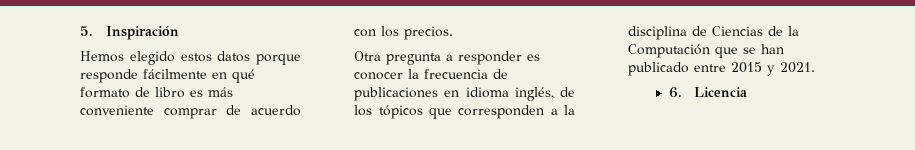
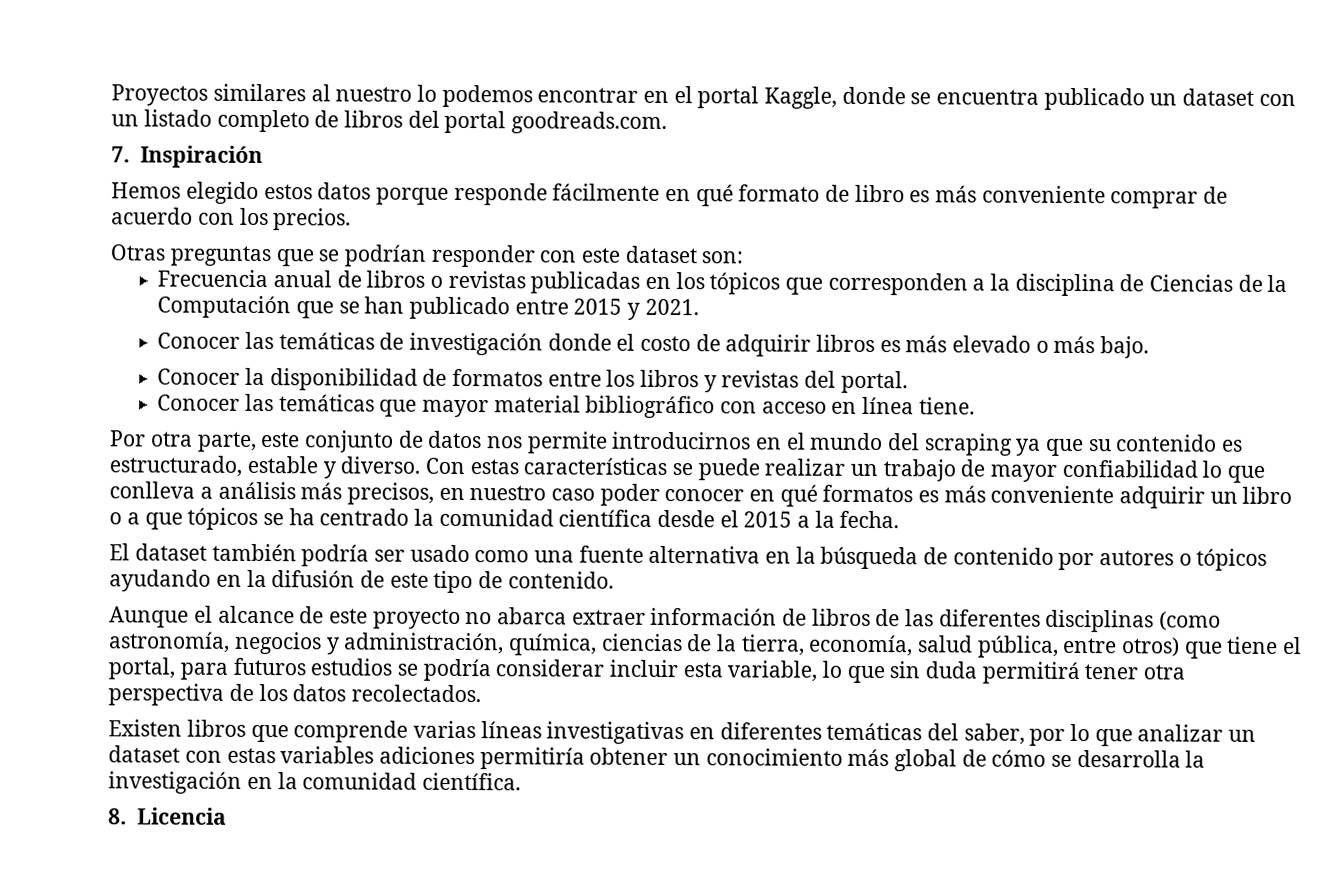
[80,26,94,36] 5. -> [111,83,1296,111] [111,109,667,134] [111,146,131,163] Proyectos similares al nuestro lo podemos encontrar en el portal Kaggle, donde se encuentra publicado un dataset con un listado completo de libros del portal goodreads.com. // 7.
[354,51,541,65] [354,69,509,80] [354,87,575,101] Otra pregunta a responder es conocer la frecuencia de publicaciones en idioma inglés, de -> [110,244,744,268] [157,269,672,294] Otras preguntas que se podrían responder con este dataset son: // Frecuencia anual de libros o revistas publicadas en
[668,87,682,98] 6. -> [157,331,1150,359] [157,367,908,394] [157,393,975,419] [109,430,1243,457] [109,455,1265,483] [109,481,1293,509] [109,507,900,531] [109,543,1268,571] [109,569,614,594] [109,605,1221,633] [108,631,1302,659] [108,657,1185,685] [108,683,481,706] [108,719,1256,747] [108,745,1206,772] [108,771,521,794] [108,808,128,825] Conocer las temáticas de investigación donde el costo de adquirir libros es más elevado o más bajo. // Conocer la disponibilidad de formatos entre los libros y revistas del portal. // Conocer las temáticas que mayor material bibliográfico con acceso en línea tiene. // Por otra parte, este conjunto de datos nos permite introducirnos en el mundo del scraping ya que su contenido es estructurado, estable y diverso. Con estas características se puede realizar un trabajo de mayor confiabilidad lo que conlleva a análisis más precisos, en nuestro caso poder conocer en qué formatos es más conveniente adquirir un libro o a que tópicos se ha centrado la comunidad científica desde el 2015 a la fecha. // El dataset también podría ser usado como una fuente alternativa en la búsqueda de contenido por autores o tópicos ayudando en la difusión de este tipo de contenido. // Aunque el alcance de este proyecto no abarca extraer información de libros de las diferentes disciplinas (como astronomía, negocios y administración, química, ciencias de la tierra, economía, salud pública, entre otros) que tiene el portal, para futuros estudios se podría considerar incluir esta variable, lo que sin duda permitirá tener otra perspectiva de los datos recolectados. // Existen libros que comprende varias líneas investigativas en diferentes temáticas del saber, por lo que analizar un dataset con estas variables adiciones permitiría obtener un conocimiento más global de cómo se desarrolla la investigación en la comunidad científica. // 8.

